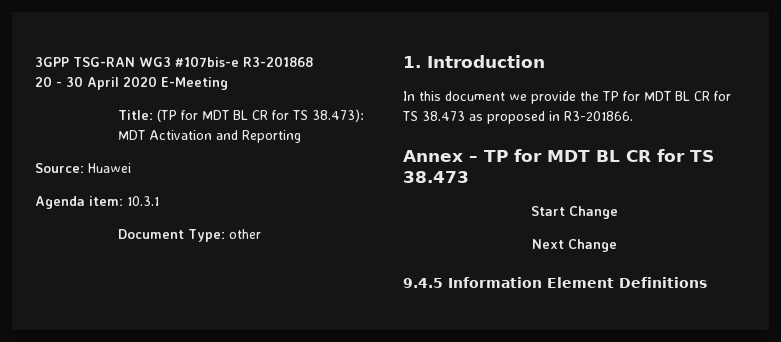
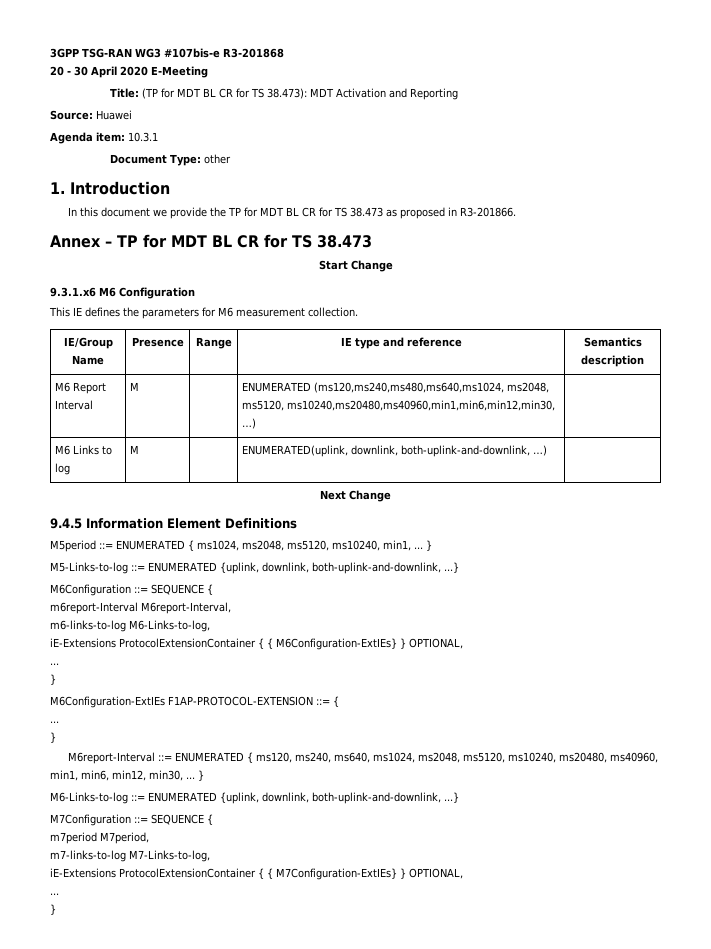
(618, 212) none -> [50,287,195,299] [49,307,358,319] [63,337,113,349] [72,355,104,365] [131,337,184,347] [195,337,232,349] [340,337,462,349] [583,337,642,347] [581,355,644,367] [55,382,107,394] [55,400,94,410] [130,382,140,391] [242,382,550,393] [242,400,556,411] [242,418,257,429] [55,445,113,455] [55,463,71,475] [130,445,140,454] [242,445,548,457] // 9.3.1.x6 M6 Configuration // This IE defines the parameters for M6 measurement collection. // IE/Group Name | Presence | Range | IE type and reference | Semantics description // M6 Report Interval | M | | ENUMERATED (ms120,ms240,ms480,ms640,ms1024, ms2048, ms5120, ms10240,ms20480,ms40960,min1,min6,min12,min30, …) | // M6 Links to log | M | | ENUMERATED(uplink, downlink, both-uplink-and-downlink, …) |
(707, 282) none -> [50,540,432,552] [50,562,459,574] [50,584,213,596] [50,602,231,614] [50,620,210,632] [50,638,463,650] [50,663,59,665] [50,674,56,685] [50,696,339,708] [50,721,59,723] [50,732,56,743] [67,752,658,764] [50,770,204,781] [50,792,459,804] [50,814,213,826] [50,832,149,844] [50,850,210,862] [50,868,463,880] [50,893,59,895] [50,904,56,915] // M5period ::= ENUMERATED { ms1024, ms2048, ms5120, ms10240, min1, ... } // M5-Links-to-log ::= ENUMERATED {uplink, downlink, both-uplink-and-downlink, ...} // M6Configuration ::= SEQUENCE { // m6report-Interval M6report-Interval, // m6-links-to-log M6-Links-to-log, // iE-Extensions ProtocolExtensionContainer { { M6Configuration-ExtIEs} } OPTIONAL, // ... // } // M6Configuration-ExtIEs F1AP-PROTOCOL-EXTENSION ::= { // ... // } // M6report-Interval ::= ENUMERATED { ms120, ms240, ms640, ms1024, ms2048, ms5120, ms10240, ms20480, ms40960, min1, min6, min12, min30, ... } // M6-Links-to-log ::= ENUMERATED {uplink, downlink, both-uplink-and-downlink, ...} // M7Configuration ::= SEQUENCE { // m7period M7period, // m7-links-to-log M7-Links-to-log, // iE-Extensions ProtocolExtensionContainer { { M7Configuration-ExtIEs} } OPTIONAL, // ... // }

